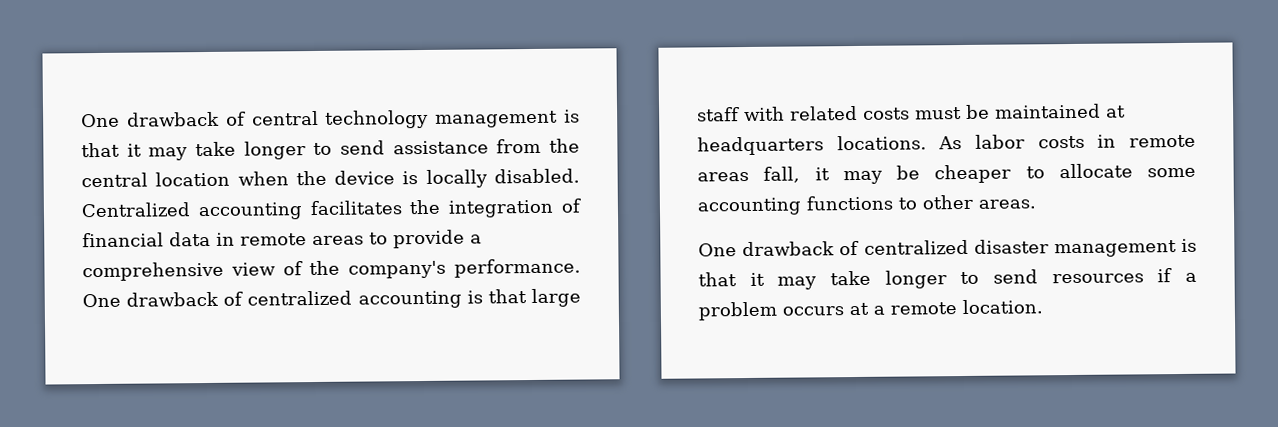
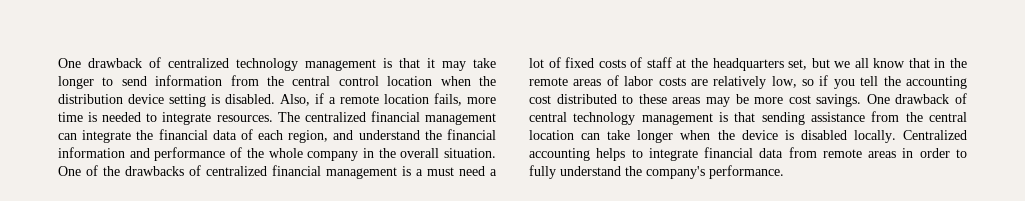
[81,110,319,128] One drawback of central -> [58,57,229,68] One drawback of centralized
(385, 147) none -> [155,75,496,86] [58,93,496,107] [58,111,496,125] [58,129,497,143] [58,147,496,161] [58,165,497,179] [529,57,967,71] [529,75,967,89] [529,93,967,107] [529,112,805,125] information from the central control location when the distribution device setting is disabled. Also, if a remote location fails, more time is needed to integrate resources. The centralized financial management can integrate the financial data of each region, and understand the financial information and performance of the whole company in the overall situation. One of the drawbacks of centralized financial management is a must need a lot of fixed costs of staff at the headquarters set, but we all know that in the remote areas of labor costs are relatively low, so if you tell the accounting cost distributed to these areas may be more cost savings. One drawback of central technology management is that sending
(231, 179) none -> [581,130,674,143] can take longer
[425,168,580,188] [81,198,581,221] [82,229,482,249] [82,258,581,282] [82,288,582,309] [697,103,1126,122] [697,134,1196,156] [697,163,1196,185] [697,194,1036,216] [698,238,1197,258] [698,268,1197,290] [698,299,1043,321] locally disabled. Centralized accounting facilitates the integration of financial data in remote areas to provide a comprehensive view of the company's performance. One drawback of centralized accounting is that large staff with related costs must be maintained at headquarters locations. As labor costs in remote areas fall, it may be cheaper to allocate some accounting functions to other areas. // One drawback of centralized disaster management is that it may take longer to send resources if a problem occurs at a remote location. -> [800,130,967,143] [529,147,967,161] [529,165,784,179] disabled locally. Centralized accounting helps to integrate financial data from remote areas in order to fully understand the company's performance.

